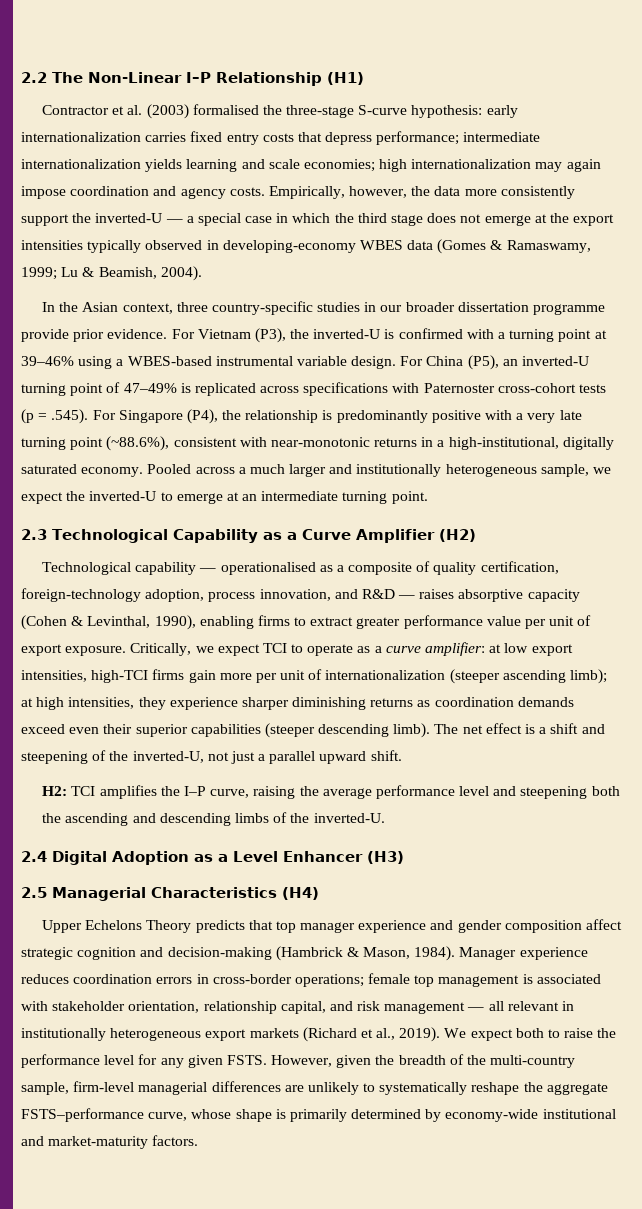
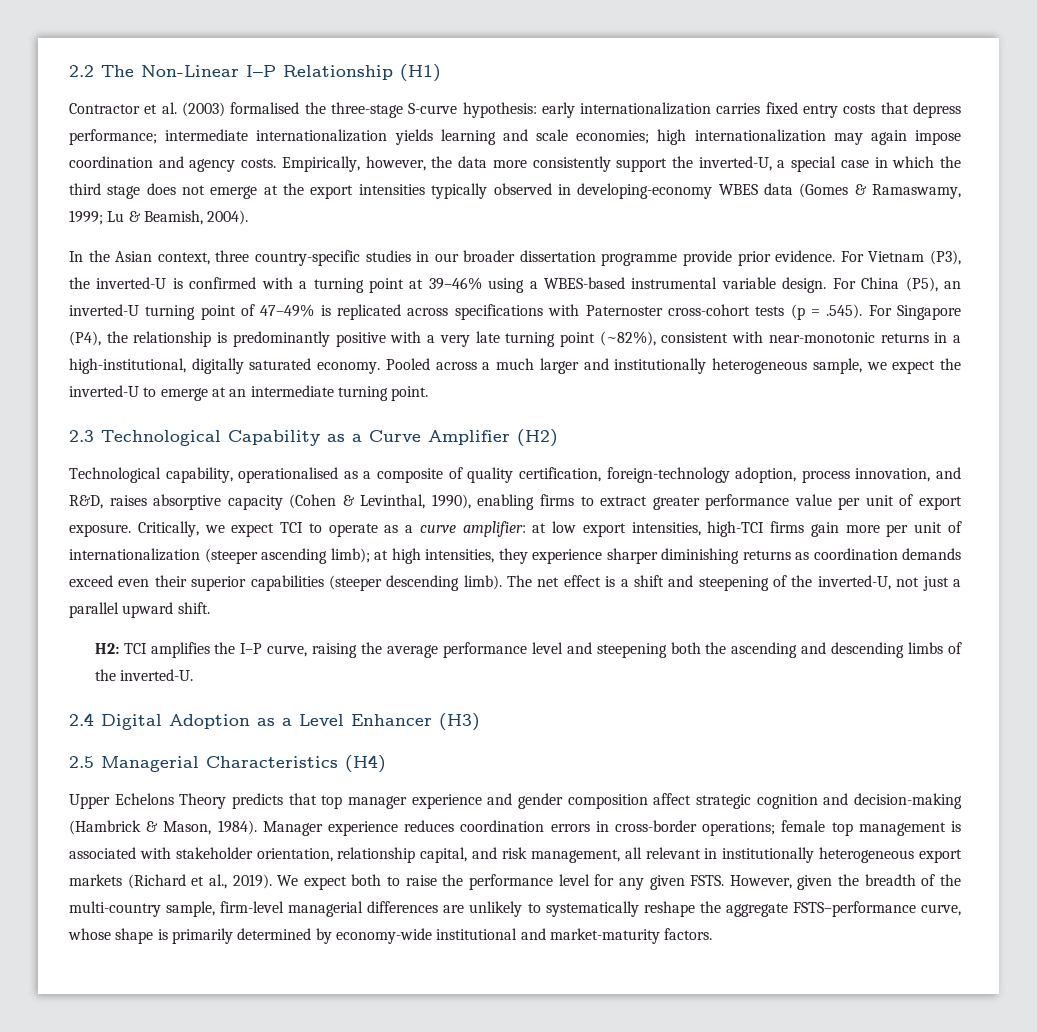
[95,213,183,223] inverted-U — -> [698,156,772,171] inverted-U,
[106,436,170,451] (~88.6%), -> [599,331,656,346] (~82%),
[135,562,217,575] capability — -> [165,467,233,483] capability,
[361,589,416,599] R&D — -> [69,495,103,509] R&D,
[384,1002,485,1014] management — -> [530,849,620,863] management,

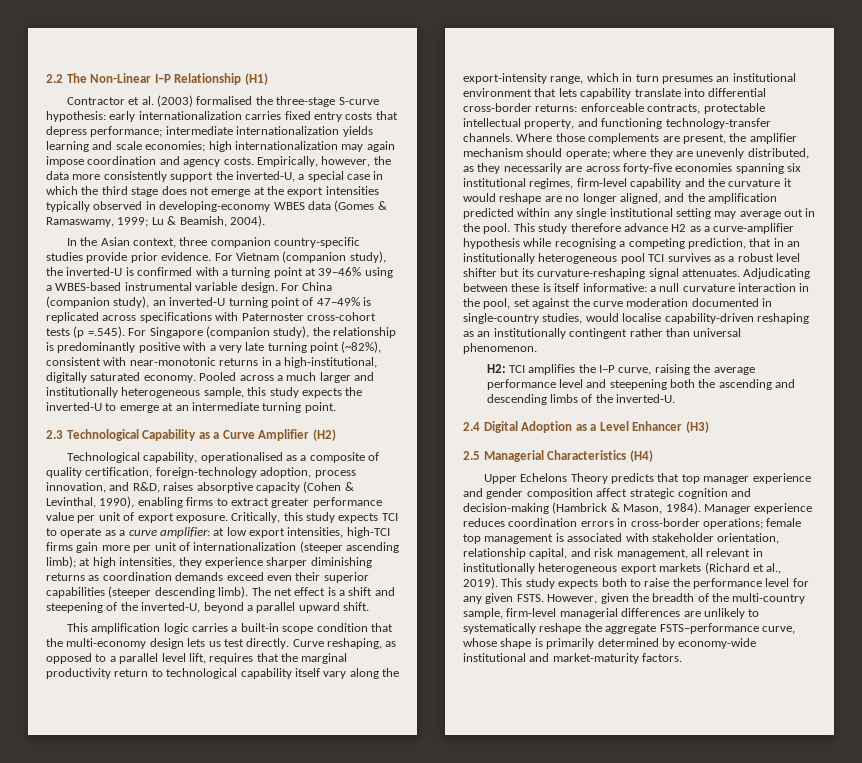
(250, 256) none -> [210,237,271,248] companion
[416,250,678,266] in our broader dissertation programme -> (83, 256) none
[930,250,962,265] (P3), -> [282,251,386,263] (companion study),
[905,277,938,292] (P5), -> [46,296,150,308] (companion study),
[810,304,962,320] [69,331,101,346] = .545). For Singapore (P4), -> [87,326,310,338] =.545). For Singapore (companion study),
[866,360,936,374] we expect -> [247,387,342,398] this study expects
[204,523,275,537] we expect -> [283,512,379,523] this study expects
[896,576,949,591] not just -> [203,602,244,613] beyond
(210, 608) none -> [66,623,393,634] [46,638,397,649] [46,653,348,664] [46,668,399,679] [463,73,796,84] [463,88,767,99] [463,103,765,114] [463,118,771,129] [463,133,797,144] [463,148,809,159] [463,163,801,174] [463,178,792,189] [463,193,777,204] [463,208,816,219] [463,223,795,234] [463,238,800,249] [463,253,800,264] [463,268,811,279] [463,283,810,292] [463,298,772,309] [463,313,809,324] [463,328,742,339] [463,343,537,354] // This amplification logic carries a built-in scope condition that the multi-economy design lets us test directly. Curve reshaping, as opposed to a parallel level lift, requires that the marginal productivity return to technological capability itself vary along the export-intensity range, which in turn presumes an institutional environment that lets capability translate into differential cross-border returns: enforceable contracts, protectable intellectual property, and functioning technology-transfer channels. Where those complements are present, the amplifier mechanism should operate; where they are unevenly distributed, as they necessarily are across forty-five economies spanning six institutional regimes, firm-level capability and the curvature it would reshape are no longer aligned, and the amplification predicted within any single institutional setting may average out in the pool. This study therefore advance H2 as a curve-amplifier hypothesis while recognising a competing prediction, that in an institutionally heterogeneous pool TCI survives as a robust level shifter but its curvature-reshaping signal attenuates. Adjudicating between these is itself informative: a null curvature interaction in the pool, set against the curve moderation documented in single-country studies, would localise capability-driven reshaping as an institutionally contingent rather than universal phenomenon.
[277,875,347,890] We expect -> [501,578,599,589] This study expects

